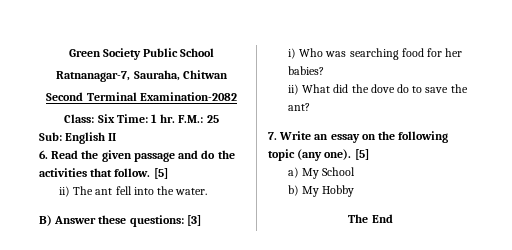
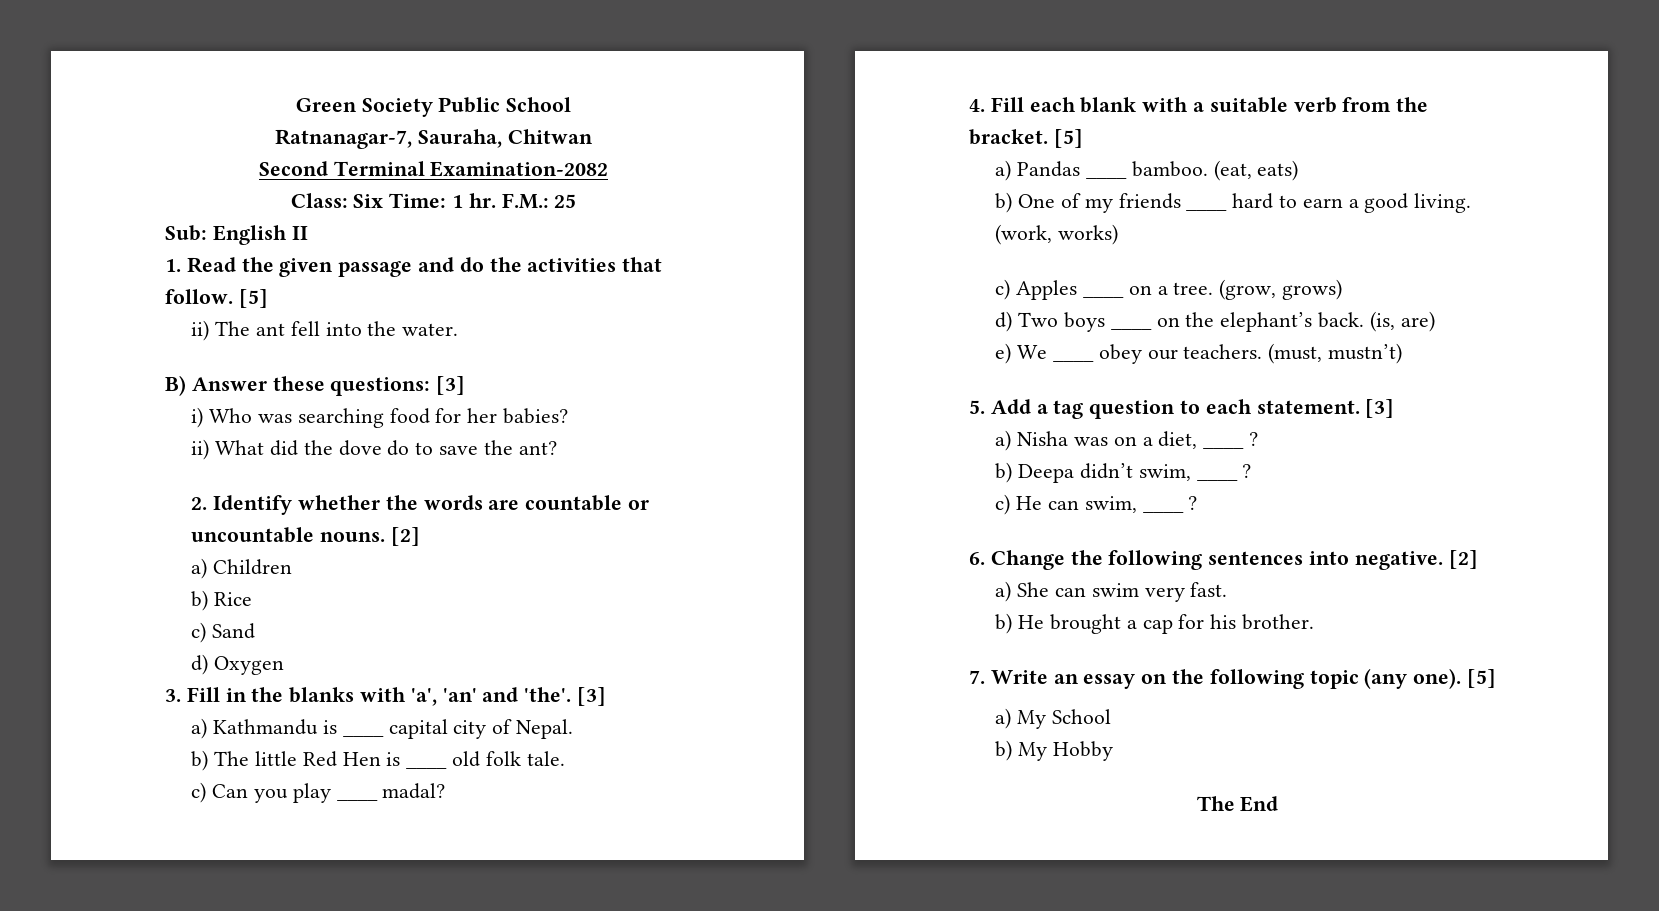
[39,150,48,159] 6. -> [165,259,181,272] 1.
(310, 107) none -> [191,495,650,515] [191,527,421,546] [191,558,293,579] [191,590,253,611] [191,622,256,643] [191,654,285,675] [165,687,607,706] [191,718,338,739] [342,719,574,739] [191,750,401,771] [406,751,565,769] [191,782,446,803] [969,97,1429,113] [969,129,1083,148] [995,160,1299,181] [995,192,1472,213] [995,224,1119,245] [995,279,1125,300] [1128,279,1343,300] [995,311,1152,332] [1156,311,1435,332] [995,343,1048,364] [1053,343,1403,364] [969,399,1395,419] [995,430,1245,451] [1249,432,1259,446] [995,462,1238,483] [1242,464,1252,478] [995,494,1184,515] [1188,496,1198,510] [969,550,1478,570] [995,581,1228,602] [995,613,1315,634] // 2. Identify whether the words are countable or uncountable nouns. [2] // a) Children // b) Rice // c) Sand // d) Oxygen // 3. Fill in the blanks with 'a', 'an' and 'the'. [3] // a) Kathmandu is ____ capital city of Nepal. // b) The little Red Hen is ____ old folk tale. // c) Can you play ____ madal? // 4. Fill each blank with a suitable verb from the bracket. [5] // a) Pandas ____ bamboo. (eat, eats) // b) One of my friends ____ hard to earn a good living. (work, works) // c) Apples ____ on a tree. (grow, grows) // d) Two boys ____ on the elephant’s back. (is, are) // e) We ____ obey our teachers. (must, mustn’t) // 5. Add a tag question to each statement. [3] // a) Nisha was on a diet, ____ ? // b) Deepa didn’t swim, ____ ? // c) He can swim, ____ ? // 6. Change the following sentences into negative. [2] // a) She can swim very fast. // b) He brought a cap for his brother.

